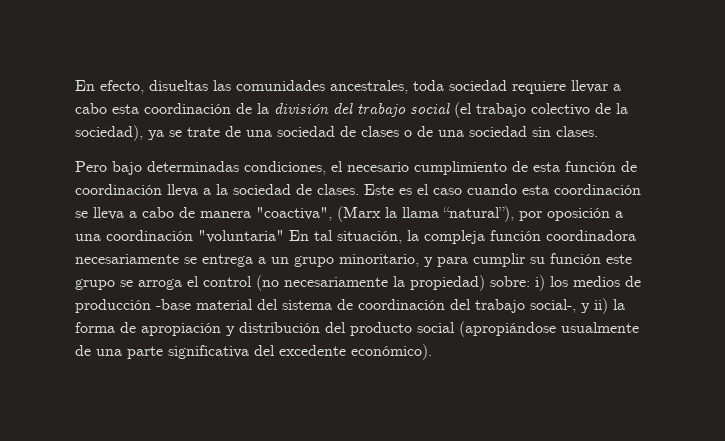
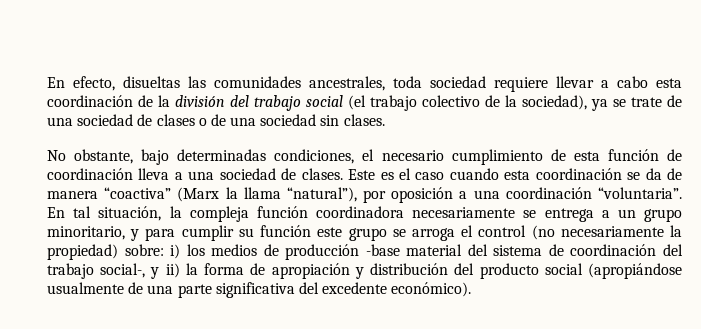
[75,161,107,172] Pero -> [47,149,134,164] No obstante,
[216,184,228,195] la -> [188,171,215,180] una
[93,207,174,220] lleva a cabo -> [645,168,662,180] da
[256,207,332,221] "coactiva", -> [104,187,172,199] “coactiva”
[198,230,284,243] "voluntaria" -> [598,187,682,199] “voluntaria”.

